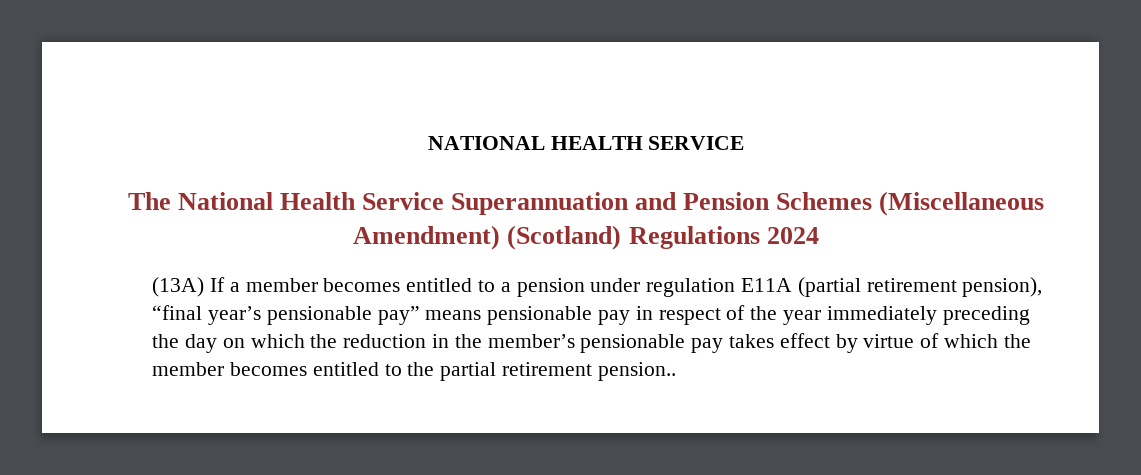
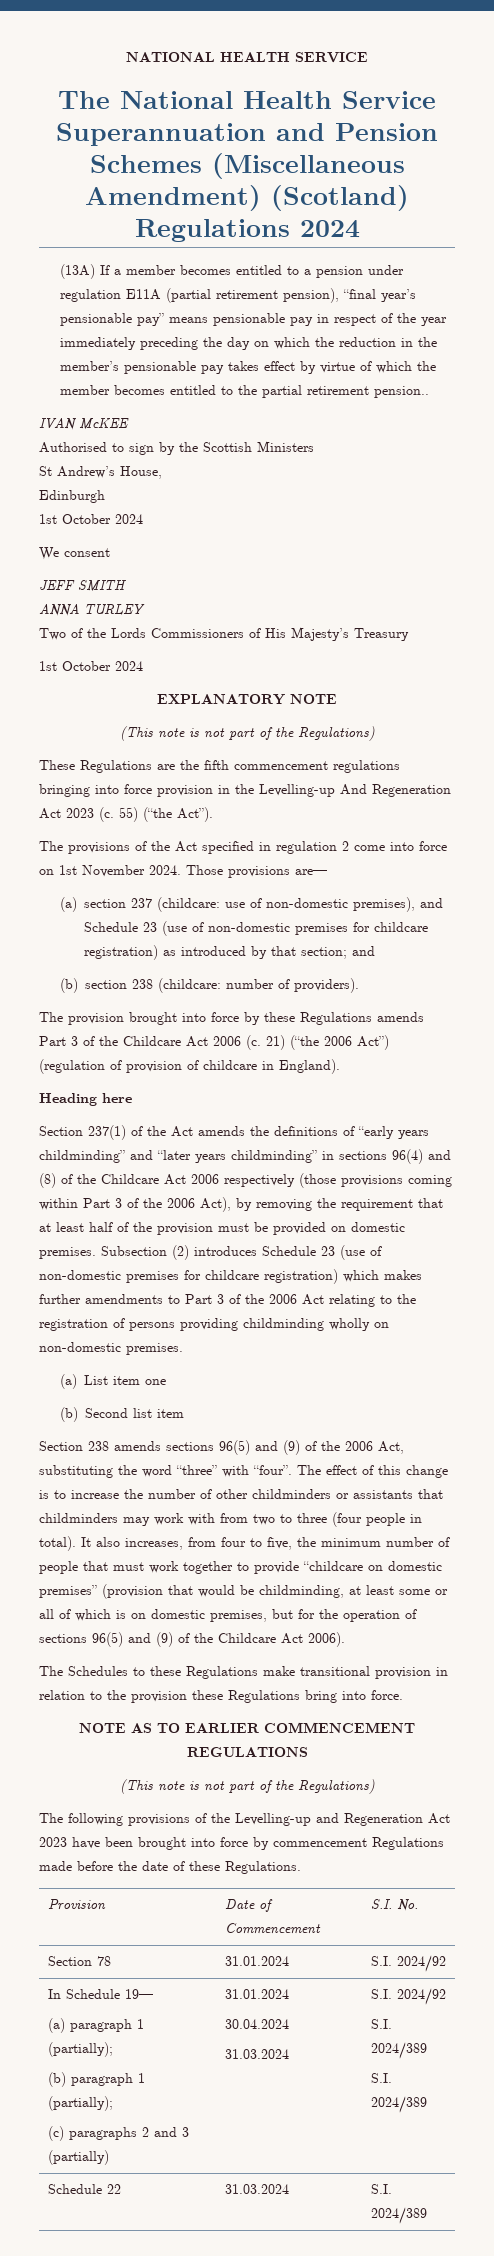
(676, 371) none -> [39,418,129,430] [39,441,314,455] [39,466,162,479] [39,490,105,503] [39,514,143,524] [39,547,110,560] [39,580,126,592] [39,604,145,616] [39,627,409,641] [39,661,143,671] [157,694,337,705] [119,726,375,741] [39,760,400,773] [39,784,451,797] [39,807,213,822] [39,841,447,854] [39,865,327,878] [59,897,443,912] [83,921,428,936] [83,945,375,960] [59,978,359,993] [39,1012,424,1025] [39,1035,389,1050] [39,1059,340,1074] [39,1093,132,1106] [39,1125,429,1140] [39,1149,451,1164] [39,1173,452,1188] [39,1197,443,1212] [39,1222,405,1235] [39,1245,382,1260] [39,1269,422,1284] [39,1294,416,1307] [39,1318,389,1331] [39,1342,183,1355] [59,1374,166,1389] [59,1407,184,1422] [39,1440,404,1455] [39,1465,448,1478] [39,1489,443,1499] [39,1512,422,1527] [39,1536,450,1551] [39,1561,442,1574] [39,1584,448,1599] [39,1609,417,1622] [39,1632,345,1647] [39,1666,448,1679] [39,1690,403,1703] [79,1722,415,1733] [186,1747,308,1757] [119,1779,375,1794] [39,1813,450,1826] [39,1837,444,1850] [39,1861,301,1874] [47,1899,106,1910] [224,1899,273,1912] [224,1923,321,1934] [370,1899,418,1911] [47,1956,111,1966] [224,1956,289,1966] [370,1955,446,1972] [47,1989,153,1999] [47,2018,144,2033] [47,2042,113,2057] [47,2072,145,2087] [47,2096,113,2111] [47,2126,189,2141] [47,2150,109,2165] [224,1989,289,1999] [224,2019,289,2029] [224,2049,289,2059] [370,1988,446,2005] [370,2019,392,2029] [370,2042,427,2059] [370,2073,392,2083] [370,2096,427,2113] [47,2184,121,2194] [224,2184,289,2194] [370,2184,392,2194] [370,2207,427,2224] // IVAN McKEE // Authorised to sign by the Scottish Ministers // St Andrew’s House, // Edinburgh // 1st October 2024 // We consent // JEFF SMITH // ANNA TURLEY // Two of the Lords Commissioners of His Majesty’s Treasury // 1st October 2024 // EXPLANATORY NOTE // (This note is not part of the Regulations) // These Regulations are the fifth commencement regulations bringing into force provision in the Levelling-up And Regeneration Act 2023 (c. 55) (“the Act”). // The provisions of the Act specified in regulation 2 come into force on 1st November 2024. Those provisions are— // (a) section 237 (childcare: use of non-domestic premises), and Schedule 23 (use of non-domestic premises for childcare registration) as introduced by that section; and // (b) section 238 (childcare: number of providers). // The provision brought into force by these Regulations amends Part 3 of the Childcare Act 2006 (c. 21) (“the 2006 Act”) (regulation of provision of childcare in England). // Heading here // Section 237(1) of the Act amends the definitions of “early years childminding” and “later years childminding” in sections 96(4) and (8) of the Childcare Act 2006 respectively (those provisions coming within Part 3 of the 2006 Act), by removing the requirement that at least half of the provision must be provided on domestic premises. Subsection (2) introduces Schedule 23 (use of non-domestic premises for childcare registration) which makes further amendments to Part 3 of the 2006 Act relating to the registration of persons providing childminding wholly on non-domestic premises. // (a) List item one // (b) Second list item // Section 238 amends sections 96(5) and (9) of the 2006 Act, substituting the word “three” with “four”. The effect of this change is to increase the number of other childminders or assistants that childminders may work with from two to three (four people in total). It also increases, from four to five, the minimum number of people that must work together to provide “childcare on domestic premises” (provision that would be childminding, at least some or all of which is on domestic premises, but for the operation of sections 96(5) and (9) of the Childcare Act 2006). // The Schedules to these Regulations make transitional provision in relation to the provision these Regulations bring into force. // NOTE AS TO EARLIER COMMENCEMENT REGULATIONS // (This note is not part of the Regulations) // The following provisions of the Levelling-up and Regeneration Act 2023 have been brought into force by commencement Regulations made before the date of these Regulations. // Provision | Date of Commencement | S.I. No. // Section 78 | 31.01.2024 | S.I. 2024/92 // In Schedule 19— // (a) paragraph 1 (partially); // (b) paragraph 1 (partially); // (c) paragraphs 2 and 3 (partially) | 31.01.2024 // 30.04.2024 // 31.03.2024 | S.I. 2024/92 // S.I. 2024/389 // S.I. 2024/389 // Schedule 22 | 31.03.2024 | S.I. 2024/389

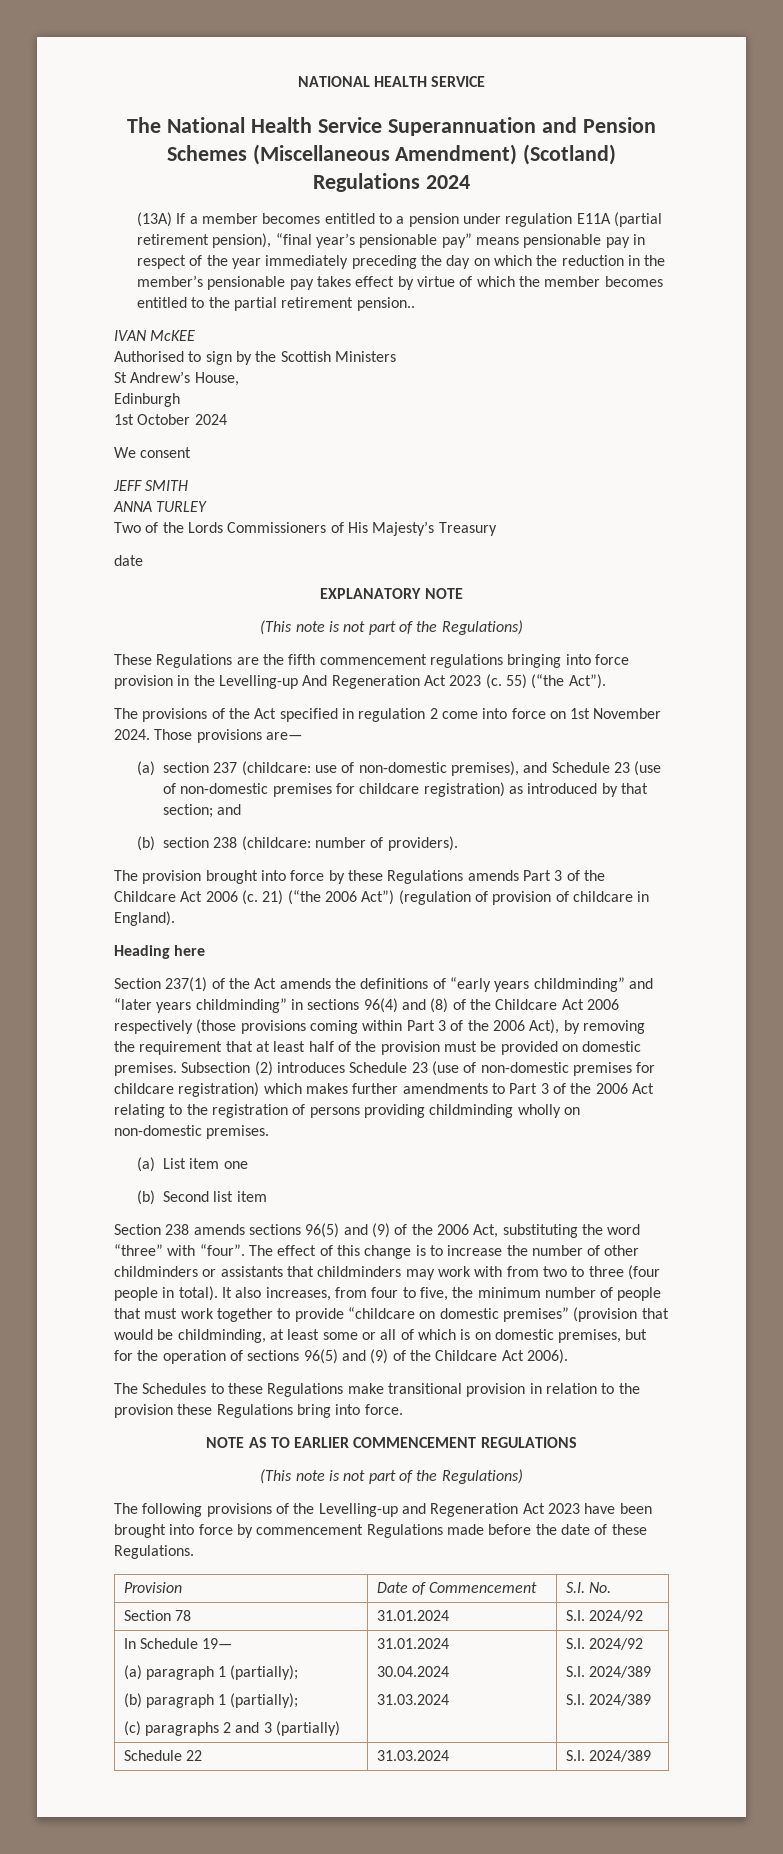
[39,661,143,671] 1st October 2024 -> [114,555,143,566] date

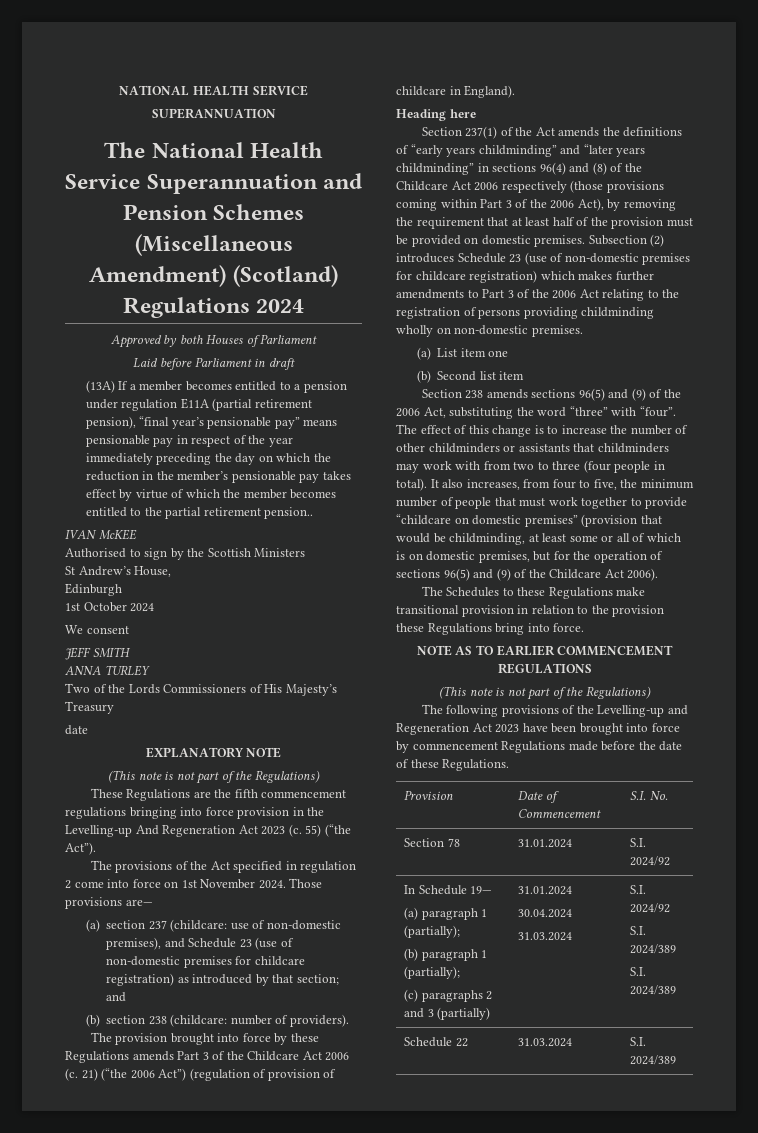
(486, 81) none -> [151,108,276,119] // SUPERANNUATION
(470, 182) none -> [110,334,318,348] [133,357,295,370] // Approved by both Houses of Parliament // Laid before Parliament in draft

